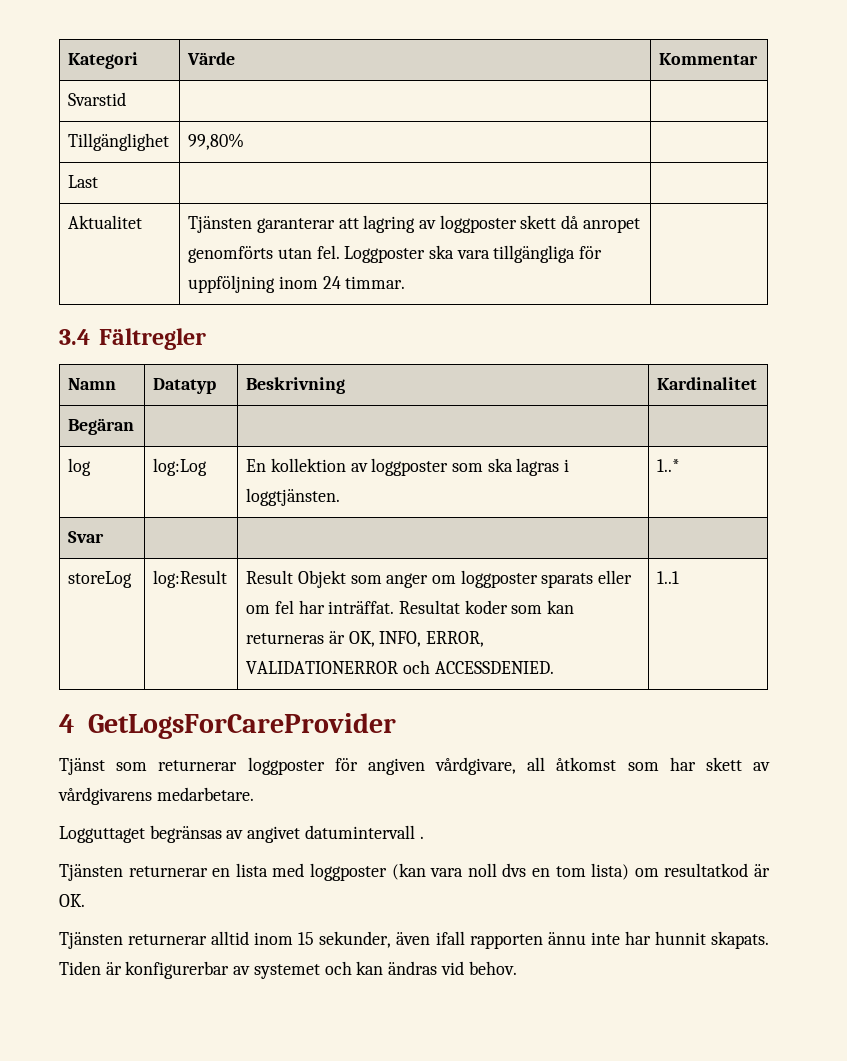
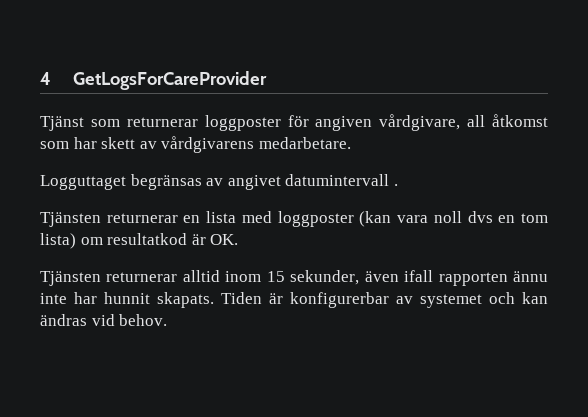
[68,52,139,69] [187,52,236,65] [659,53,759,65] [68,92,127,106] [68,133,170,151] [188,133,245,150] [68,175,99,188] [68,215,143,229] [188,215,640,233] [188,245,603,263] [188,275,406,293] [59,328,206,350] [68,378,117,390] [153,378,217,394] [246,377,346,394] [657,377,758,390] [68,418,135,435] [68,458,92,476] [153,458,208,476] [246,458,570,476] [246,488,341,506] [657,459,681,472] [68,531,105,543] [68,571,133,588] [153,570,228,588] [246,570,633,588] [246,600,575,614] [246,631,484,647] [246,660,554,674] [657,571,680,584] Kategori | Värde | Kommentar // Svarstid | | // Tillgänglighet | 99,80% | // Last | | // Aktualitet | Tjänsten garanterar att lagring av loggposter skett då anropet genomförts utan fel. Loggposter ska vara tillgängliga för uppföljning inom 24 timmar. | // 3.4 Fältregler // Namn | Datatyp | Beskrivning | Kardinalitet // Begäran | | | // log | log:Log | En kollektion av loggposter som ska lagras i loggtjänsten. | 1..* // Svar | | | // storeLog | log:Result | Result Objekt som anger om loggposter sparats eller om fel har inträffat. Resultat koder som kan returneras är OK, INFO, ERROR, VALIDATIONERROR och ACCESSDENIED. | 1..1 // -> (40, 78) none

